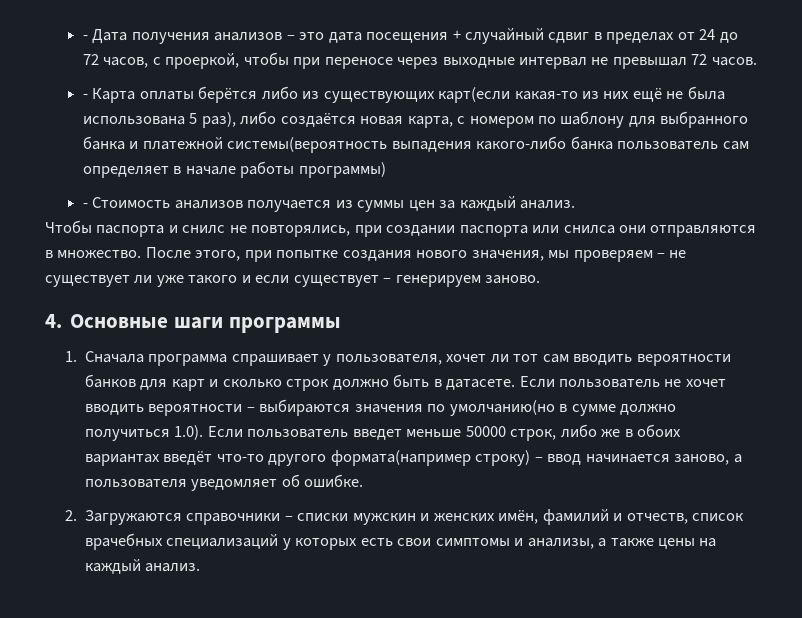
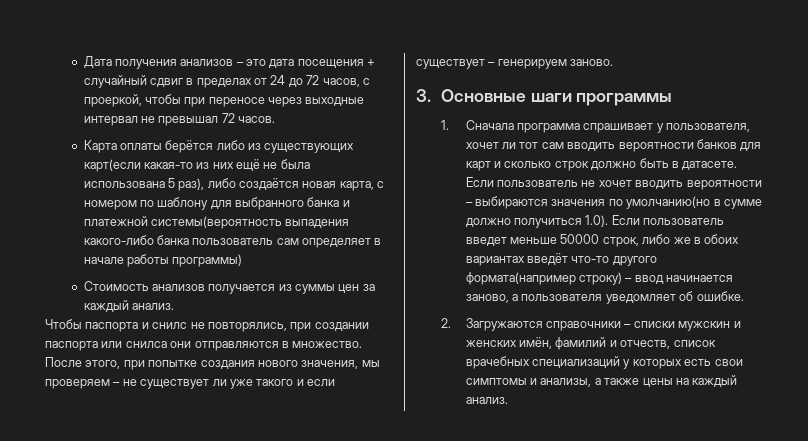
[82,35,88,40] - -> (83, 62) none
[82,94,88,99] - -> (276, 119) none
[82,203,88,208] - -> (243, 260) none
[45,314,62,328] 4. -> [416,89,431,102] 3.

